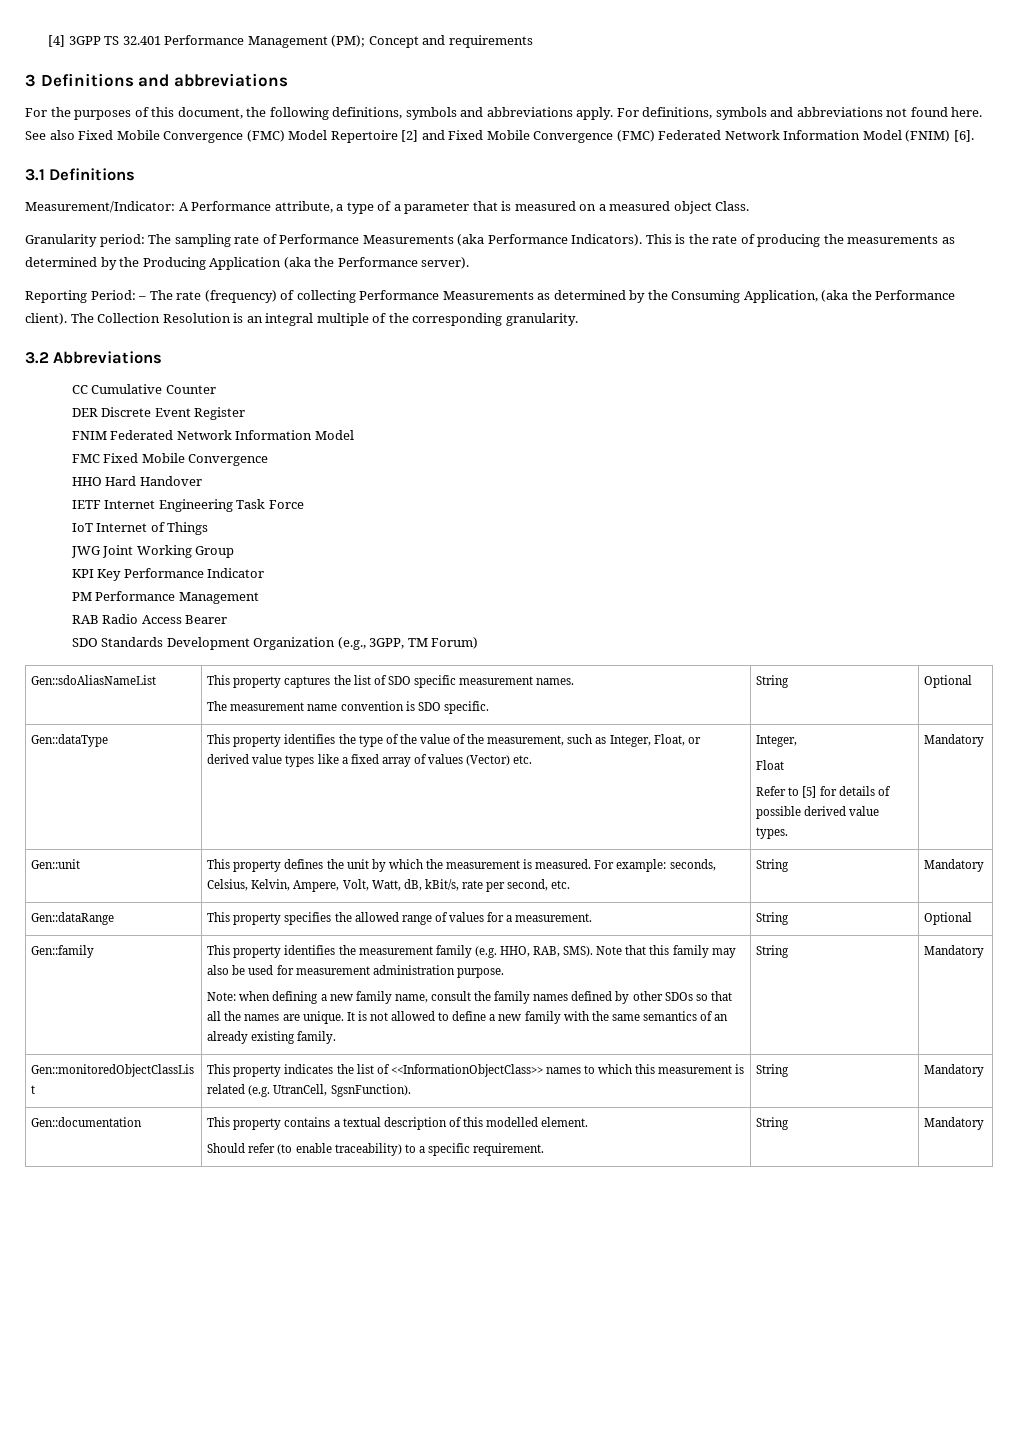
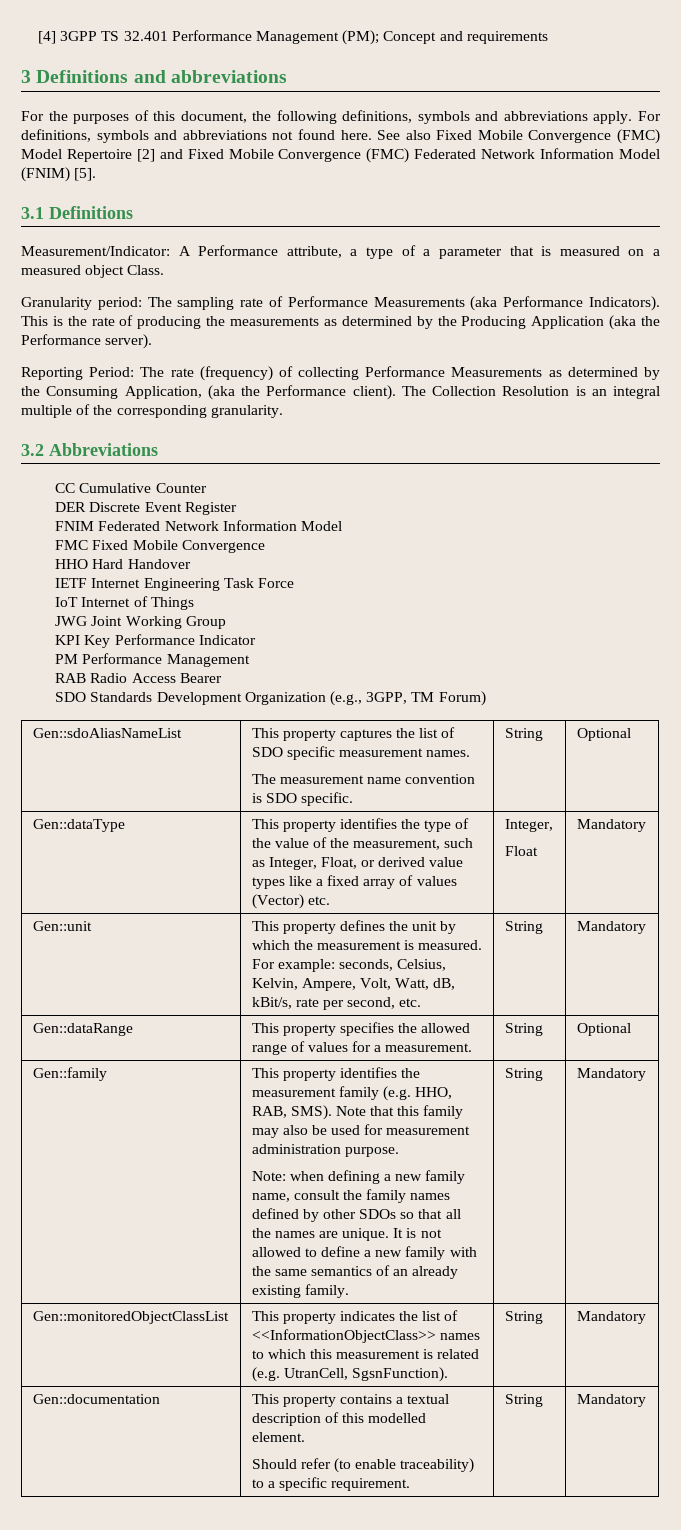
[953,130,974,142] [6]. -> [74,168,97,181] [5].
[138,296,147,300] – -> (135, 372) none
[756,786,891,798] [756,806,880,819] [756,827,789,839] // Refer to [5] for details of possible derived value types. -> (538, 851) none

